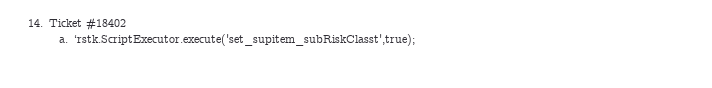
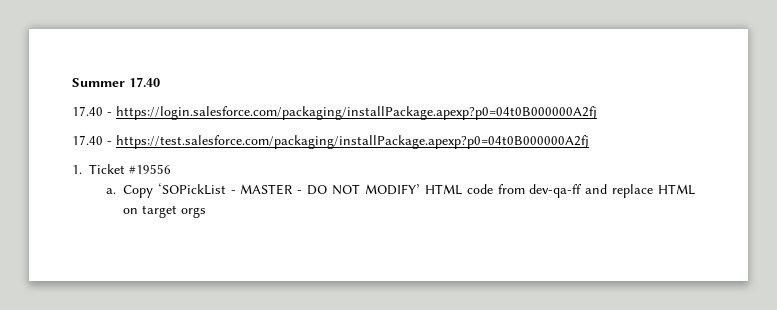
[28,17,126,31] [58,34,416,46] 14. Ticket #18402 // a. ‘rstk.ScriptExecutor.execute('set_supitem_subRiskClasst',true); -> [72,77,160,87] [72,106,597,120] [72,135,589,149] [72,164,171,174] [105,183,695,198] [122,205,206,218] Summer 17.40 // 17.40 - https://login.salesforce.com/packaging/installPackage.apexp?p0=04t0B000000A2fj // 17.40 - https://test.salesforce.com/packaging/installPackage.apexp?p0=04t0B000000A2fj // 1. Ticket #19556 // a. Copy ‘SOPickList - MASTER - DO NOT MODIFY’ HTML code from dev-qa-ff and replace HTML on target orgs

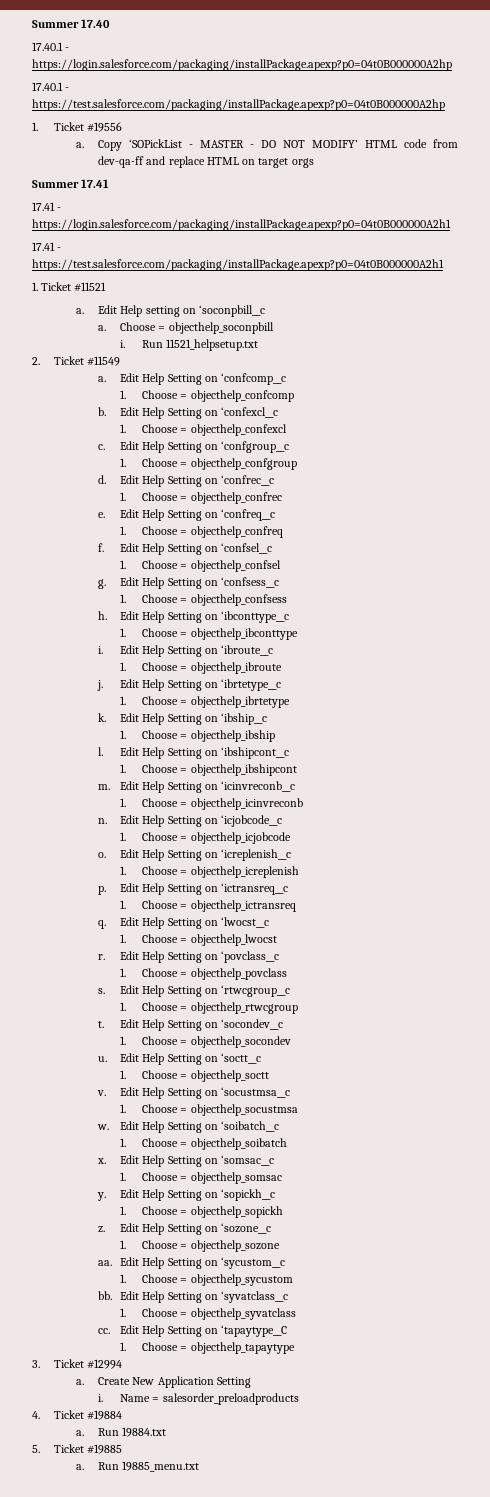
[72,106,597,120] [72,135,589,149] 17.40 - https://login.salesforce.com/packaging/installPackage.apexp?p0=04t0B000000A2fj // 17.40 - https://test.salesforce.com/packaging/installPackage.apexp?p0=04t0B000000A2fj -> [32,42,70,51] [32,59,452,71] [32,82,70,91] [32,99,445,111] 17.40.1 - https://login.salesforce.com/packaging/installPackage.apexp?p0=04t0B000000A2hp // 17.40.1 - https://test.salesforce.com/packaging/installPackage.apexp?p0=04t0B000000A2hp
(206, 212) none -> [32,179,110,188] [32,202,62,211] [32,219,451,231] [32,242,62,251] [32,259,444,271] [32,282,107,292] [76,305,266,317] [98,322,274,334] [120,339,259,351] [32,356,121,366] [98,373,287,385] [120,390,294,402] [98,407,279,419] [120,424,287,436] [98,441,290,453] [120,458,297,470] [98,475,275,487] [120,492,282,504] [98,509,276,521] [120,526,283,538] [98,543,273,555] [120,560,281,572] [98,577,280,589] [120,594,287,606] [98,611,290,623] [120,628,298,640] [98,645,274,657] [120,662,282,674] [97,679,282,691] [120,696,290,708] [98,713,268,725] [120,730,275,742] [98,747,290,759] [120,764,297,776] [98,781,296,793] [120,798,303,810] [98,815,283,827] [120,832,291,844] [98,849,292,861] [120,866,299,878] [98,883,289,895] [120,900,296,912] [98,917,270,929] [120,934,277,946] [98,951,280,963] [120,968,287,980] [98,985,291,997] [120,1002,298,1014] [98,1019,284,1031] [120,1036,291,1048] [98,1053,262,1065] [120,1070,269,1082] [97,1087,291,1099] [120,1104,298,1116] [97,1121,280,1133] [120,1138,287,1150] [97,1155,275,1167] [120,1172,282,1184] [97,1189,276,1201] [120,1206,283,1218] [98,1223,272,1235] [120,1240,280,1252] [98,1257,286,1269] [120,1274,293,1286] [98,1291,289,1303] [120,1308,296,1320] [98,1325,288,1337] [120,1342,295,1354] [32,1359,123,1369] [76,1376,251,1388] [98,1393,299,1405] [32,1410,123,1420] [76,1427,167,1437] [32,1444,123,1454] [76,1461,200,1472] // Summer 17.41 // 17.41 - https://login.salesforce.com/packaging/installPackage.apexp?p0=04t0B000000A2h1 // 17.41 - https://test.salesforce.com/packaging/installPackage.apexp?p0=04t0B000000A2h1 // 1. Ticket #11521 // a. Edit Help setting on ‘soconpbill__c // a. Choose = objecthelp_soconpbill // i. Run 11521_helpsetup.txt // 2. Ticket #11549 // a. Edit Help Setting on ‘confcomp__c // 1. Choose = objecthelp_confcomp // b. Edit Help Setting on ‘confexcl__c // 1. Choose = objecthelp_confexcl // c. Edit Help Setting on ‘confgroup__c // 1. Choose = objecthelp_confgroup // d. Edit Help Setting on ‘confrec__c // 1. Choose = objecthelp_confrec // e. Edit Help Setting on ‘confreq__c // 1. Choose = objecthelp_confreq // f. Edit Help Setting on ‘confsel__c // 1. Choose = objecthelp_confsel // g. Edit Help Setting on ‘confsess__c // 1. Choose = objecthelp_confsess // h. Edit Help Setting on ‘ibconttype__c // 1. Choose = objecthelp_ibconttype // i. Edit Help Setting on ‘ibroute__c // 1. Choose = objecthelp_ibroute // j. Edit Help Setting on ‘ibrtetype__c // 1. Choose = objecthelp_ibrtetype // k. Edit Help Setting on ‘ibship__c // 1. Choose = objecthelp_ibship // l. Edit Help Setting on ‘ibshipcont__c // 1. Choose = objecthelp_ibshipcont // m. Edit Help Setting on ‘icinvreconb__c // 1. Choose = objecthelp_icinvreconb // n. Edit Help Setting on ‘icjobcode__c // 1. Choose = objecthelp_icjobcode // o. Edit Help Setting on ‘icreplenish__c // 1. Choose = objecthelp_icreplenish // p. Edit Help Setting on ‘ictransreq__c // 1. Choose = objecthelp_ictransreq // q. Edit Help Setting on ‘lwocst__c // 1. Choose = objecthelp_lwocst // r. Edit Help Setting on ‘povclass__c // 1. Choose = objecthelp_povclass // s. Edit Help Setting on ‘rtwcgroup__c // 1. Choose = objecthelp_rtwcgroup // t. Edit Help Setting on ‘socondev__c // 1. Choose = objecthelp_socondev // u. Edit Help Setting on ‘soctt__c // 1. Choose = objecthelp_soctt // v. Edit Help Setting on ‘socustmsa__c // 1. Choose = objecthelp_socustmsa // w. Edit Help Setting on ‘soibatch__c // 1. Choose = objecthelp_soibatch // x. Edit Help Setting on ‘somsac__c // 1. Choose = objecthelp_somsac // y. Edit Help Setting on ‘sopickh__c // 1. Choose = objecthelp_sopickh // z. Edit Help Setting on ‘sozone__c // 1. Choose = objecthelp_sozone // aa. Edit Help Setting on ‘sycustom__c // 1. Choose = objecthelp_sycustom // bb. Edit Help Setting on ‘syvatclass__c // 1. Choose = objecthelp_syvatclass // cc. Edit Help Setting on ‘tapaytype__C // 1. Choose = objecthelp_tapaytype // 3. Ticket #12994 // a. Create New Application Setting // i. Name = salesorder_preloadproducts // 4. Ticket #19884 // a. Run 19884.txt // 5. Ticket #19885 // a. Run 19885_menu.txt

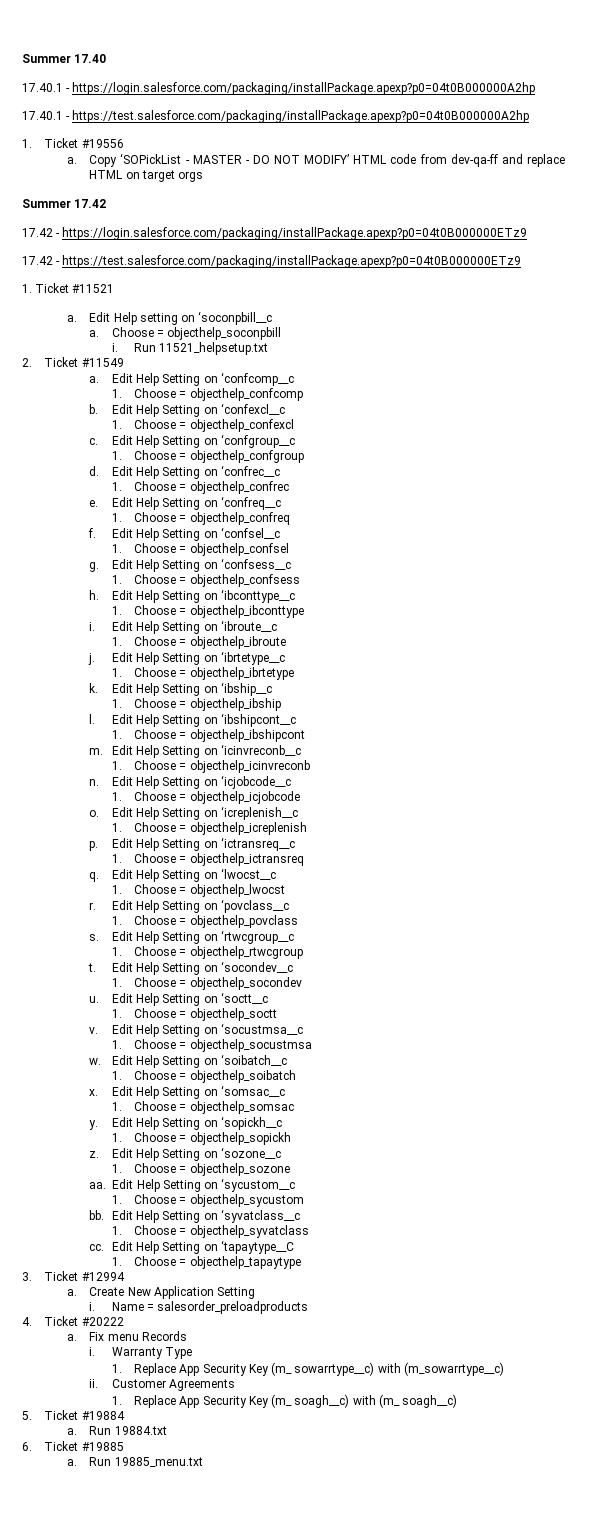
[81,179,110,188] [32,202,62,211] [32,219,451,231] [32,242,62,251] [32,259,444,271] 17.41 // 17.41 - https://login.salesforce.com/packaging/installPackage.apexp?p0=04t0B000000A2h1 // 17.41 - https://test.salesforce.com/packaging/installPackage.apexp?p0=04t0B000000A2h1 -> [74,199,107,208] [22,227,528,240] [22,255,522,268] 17.42 // 17.42 - https://login.salesforce.com/packaging/installPackage.apexp?p0=04t0B000000ETz9 // 17.42 - https://test.salesforce.com/packaging/installPackage.apexp?p0=04t0B000000ETz9
(85, 1414) none -> [81,1317,124,1326] [66,1331,187,1341] [89,1347,193,1359] [111,1362,504,1376] [89,1379,236,1391] [111,1394,458,1408] [22,1410,79,1420] #20222 // a. Fix menu Records // i. Warranty Type // 1. Replace App Security Key (m_ sowarrtype__c) with (m_sowarrtype__c) // ii. Customer Agreements // 1. Replace App Security Key (m_ soagh__c) with (m_ soagh__c) // 5. Ticket
[32,1445,40,1453] 5. -> [22,1442,32,1451] 6.

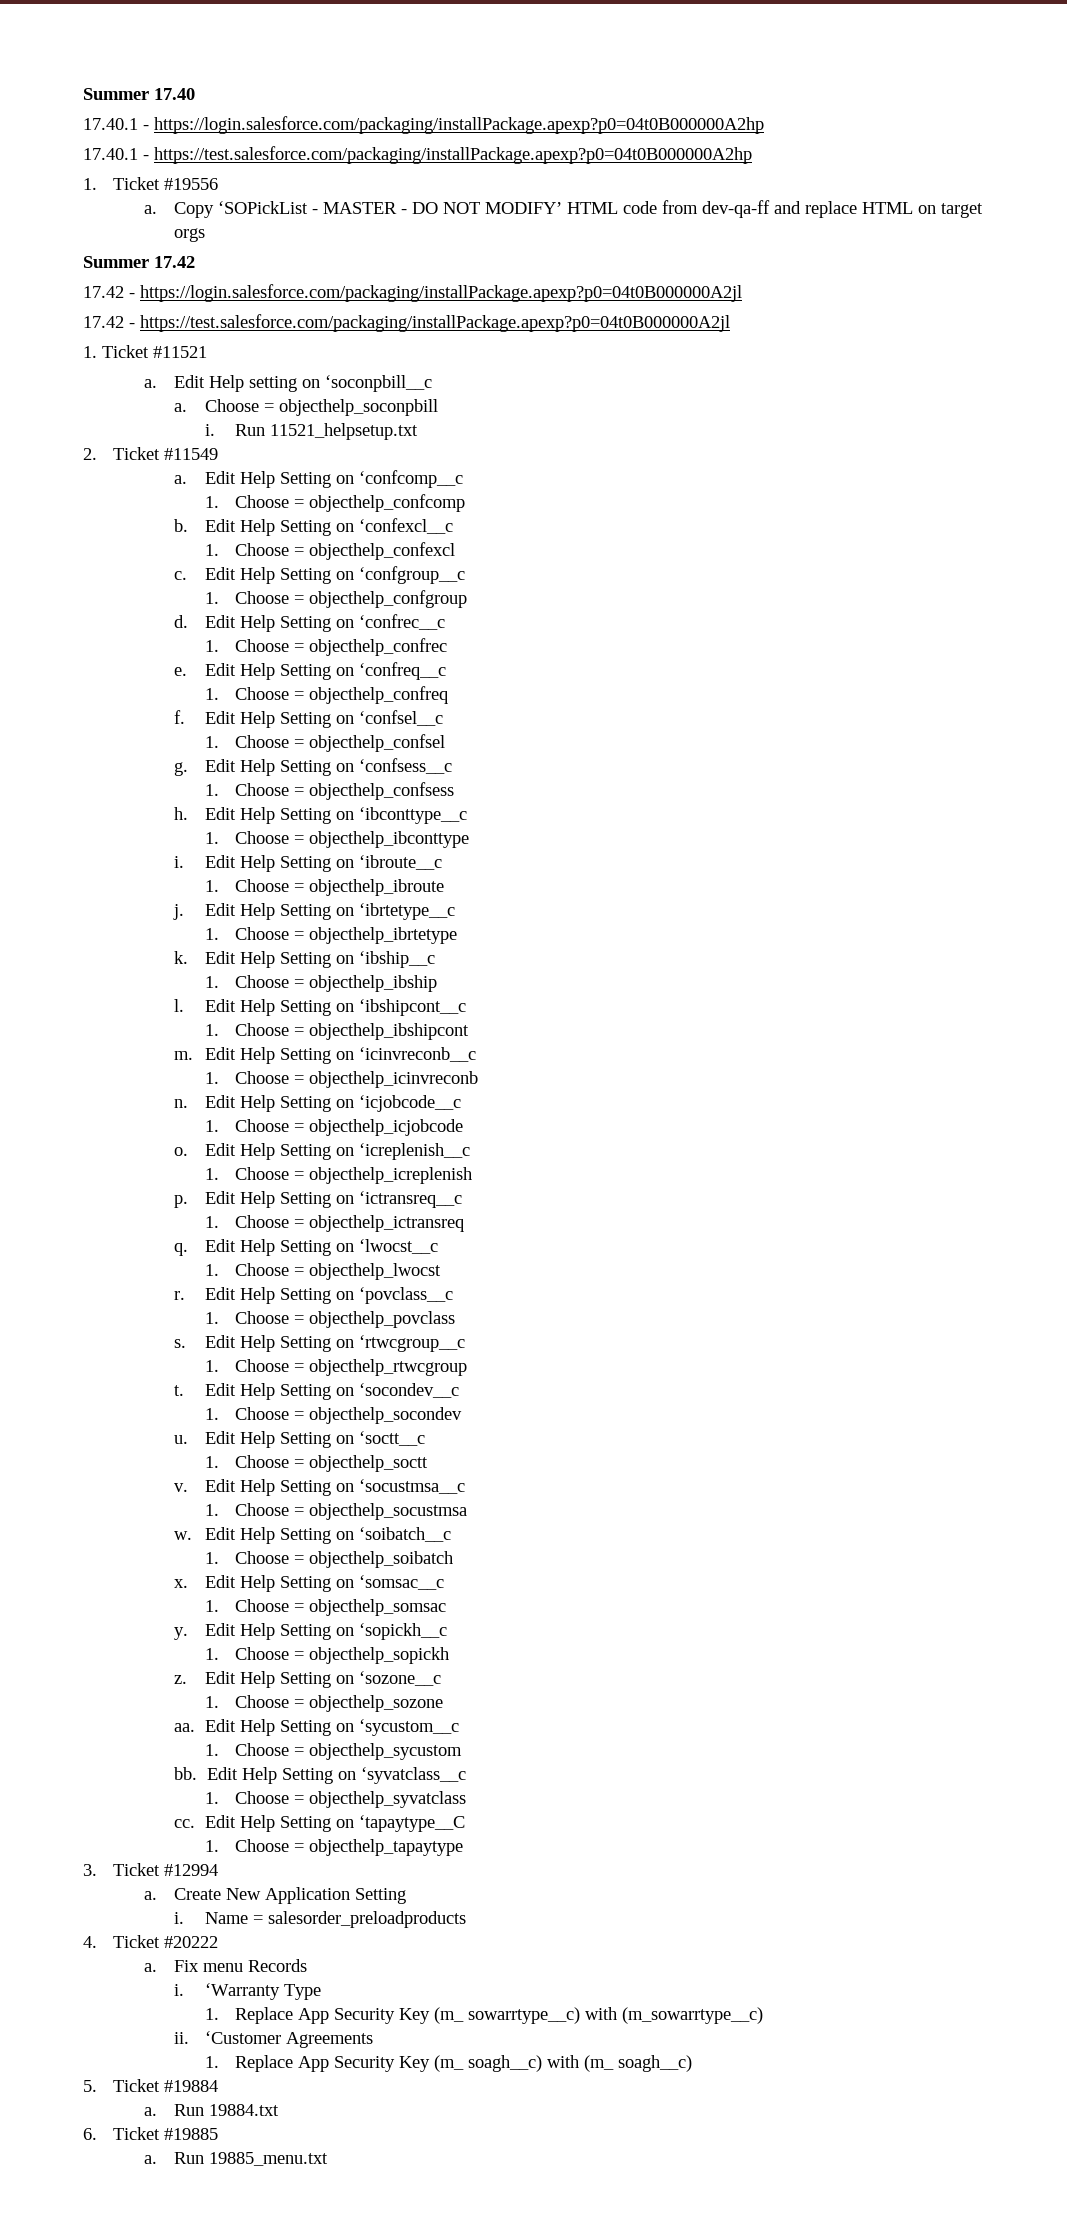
[62,227,528,240] [22,255,522,268] https://login.salesforce.com/packaging/installPackage.apexp?p0=04t0B000000ETz9 // 17.42 - https://test.salesforce.com/packaging/installPackage.apexp?p0=04t0B000000ETz9 -> [140,284,742,302] [83,314,730,332] https://login.salesforce.com/packaging/installPackage.apexp?p0=04t0B000000A2jl // 17.42 - https://test.salesforce.com/packaging/installPackage.apexp?p0=04t0B000000A2jl
[111,1347,163,1359] Warranty -> [204,1983,280,2000] ‘Warranty
[111,1379,166,1388] Customer -> [204,2031,281,2044] ‘Customer

